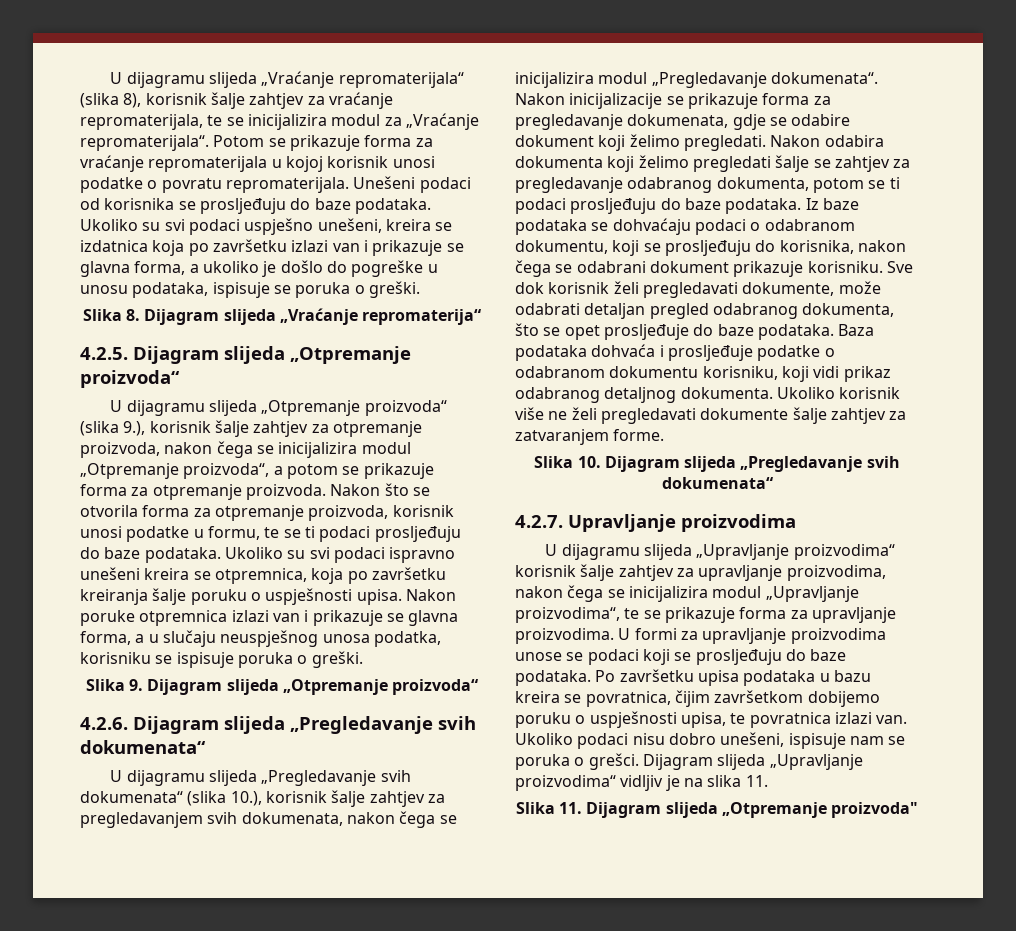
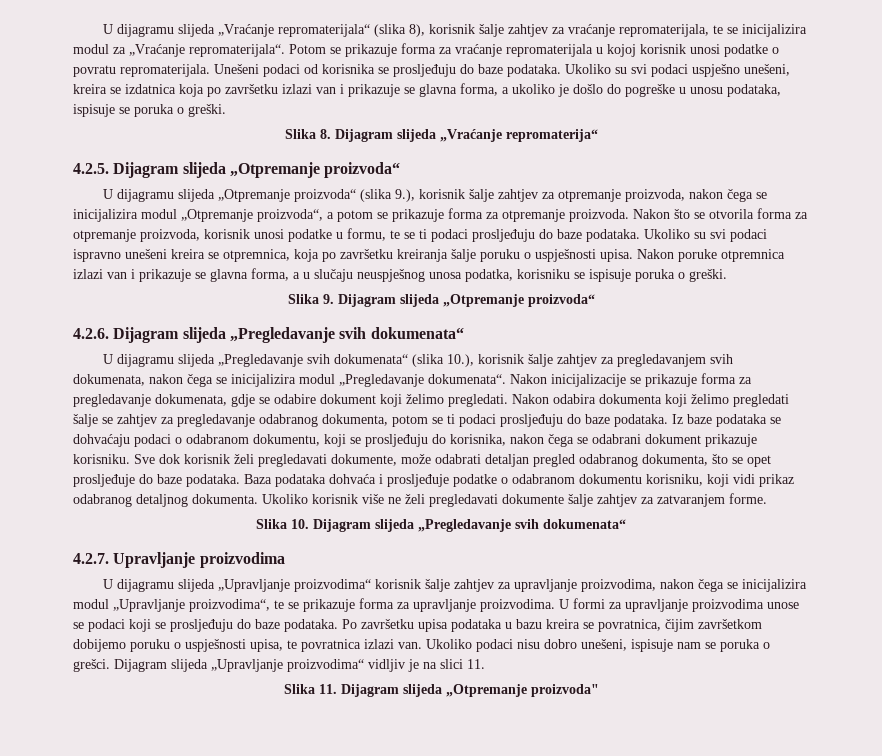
[707,775,742,787] slika -> [440,659,463,669] slici

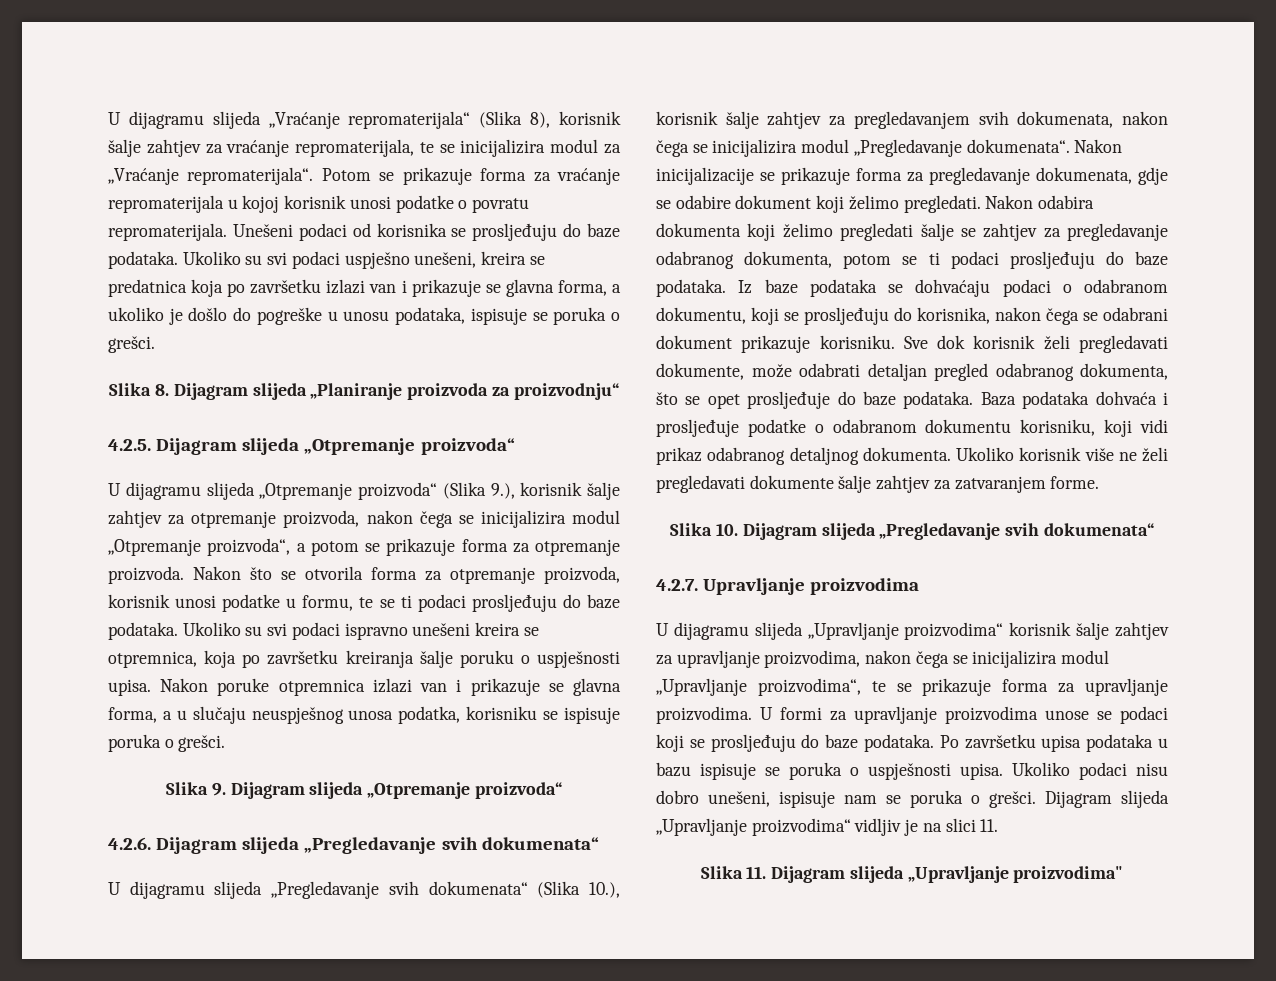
[374,24,407,37] (slika -> [479,111,523,128] (Slika
[125,84,176,94] izdatnica -> [108,279,187,297] predatnica
[188,104,226,117] greški. -> [108,336,155,353] grešci.
[439,129,598,142] „Vraćanje repromaterija“ -> [310,383,619,400] „Planiranje proizvoda za proizvodnju“
[360,189,393,202] (slika -> [442,482,486,499] (Slika
[689,269,727,282] greški. -> [178,735,226,752] grešci.
[412,354,445,367] (slika -> [537,881,581,898] (Slika
[546,619,762,632] [73,639,422,652] kreira se povratnica, čijim završetkom dobijemo poruku o uspješnosti upisa, te povratnica izlazi van. -> [700,762,1003,780] ispisuje se poruka o uspješnosti upisa.
[445,684,599,697] „Otpremanje proizvoda" -> [907,866,1124,883] „Upravljanje proizvodima"

